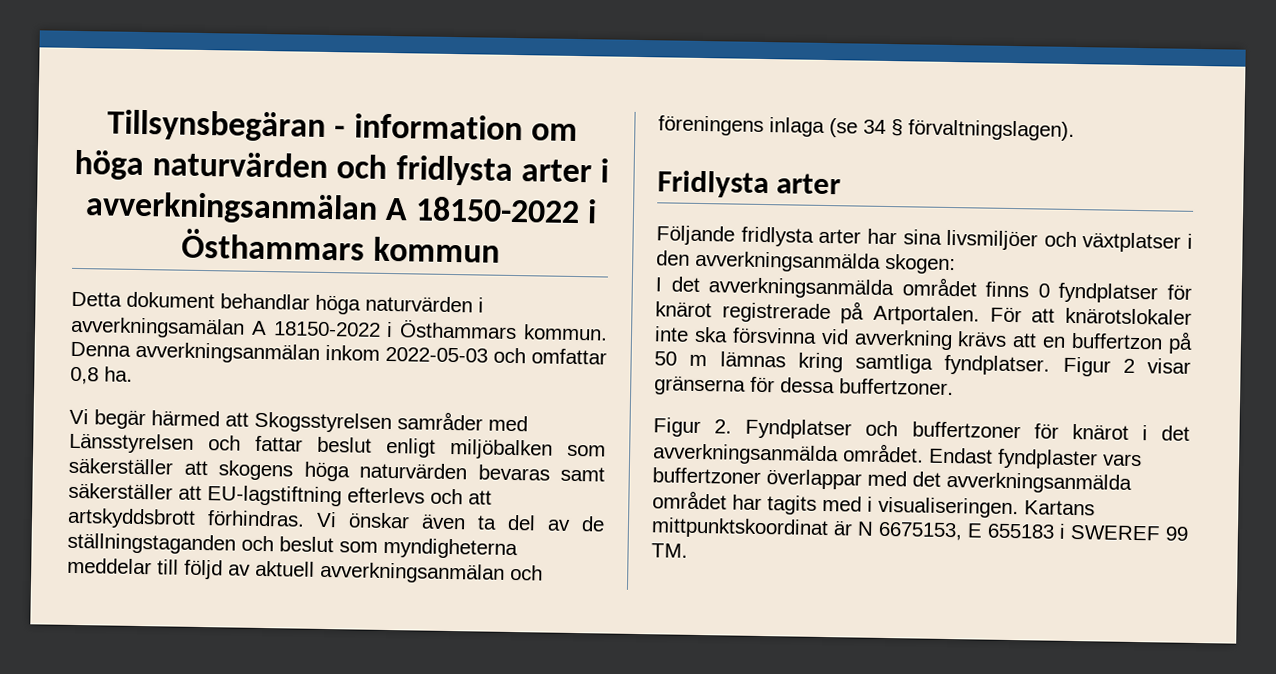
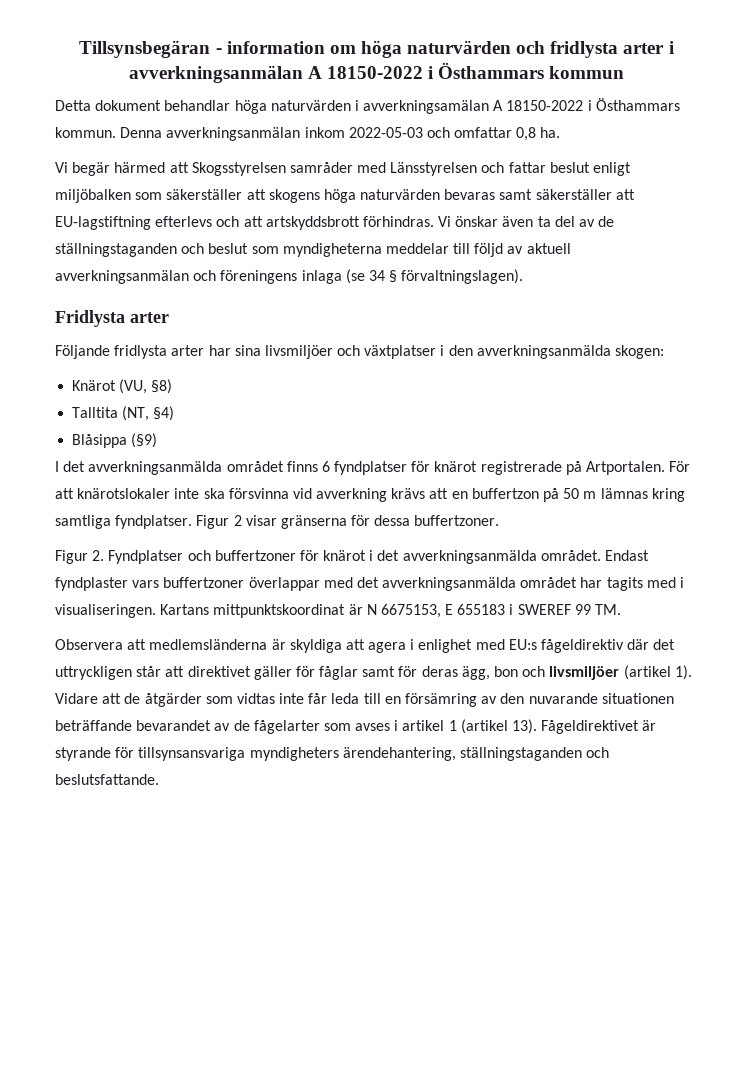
(956, 264) none -> [72,379,173,394] [72,406,175,421] [72,433,158,448] // Knärot (VU, §8) // Talltita (NT, §4) // Blåsippa (§9)
[1037,283,1050,298] 0 -> [321,461,330,472] 6
(688, 550) none -> [55,639,676,653] [55,665,692,680] [55,693,674,707] [55,719,657,734] [55,747,610,761] [55,774,159,785] // Observera att medlemsländerna är skyldiga att agera i enlighet med EU:s fågeldirektiv där det uttryckligen står att direktivet gäller för fåglar samt för deras ägg, bon och livsmiljöer (artikel 1). Vidare att de åtgärder som vidtas inte får leda till en försämring av den nuvarande situationen beträffande bevarandet av de fågelarter som avses i artikel 1 (artikel 13). Fågeldirektivet är styrande för tillsynsansvariga myndigheters ärendehantering, ställningstaganden och beslutsfattande.

